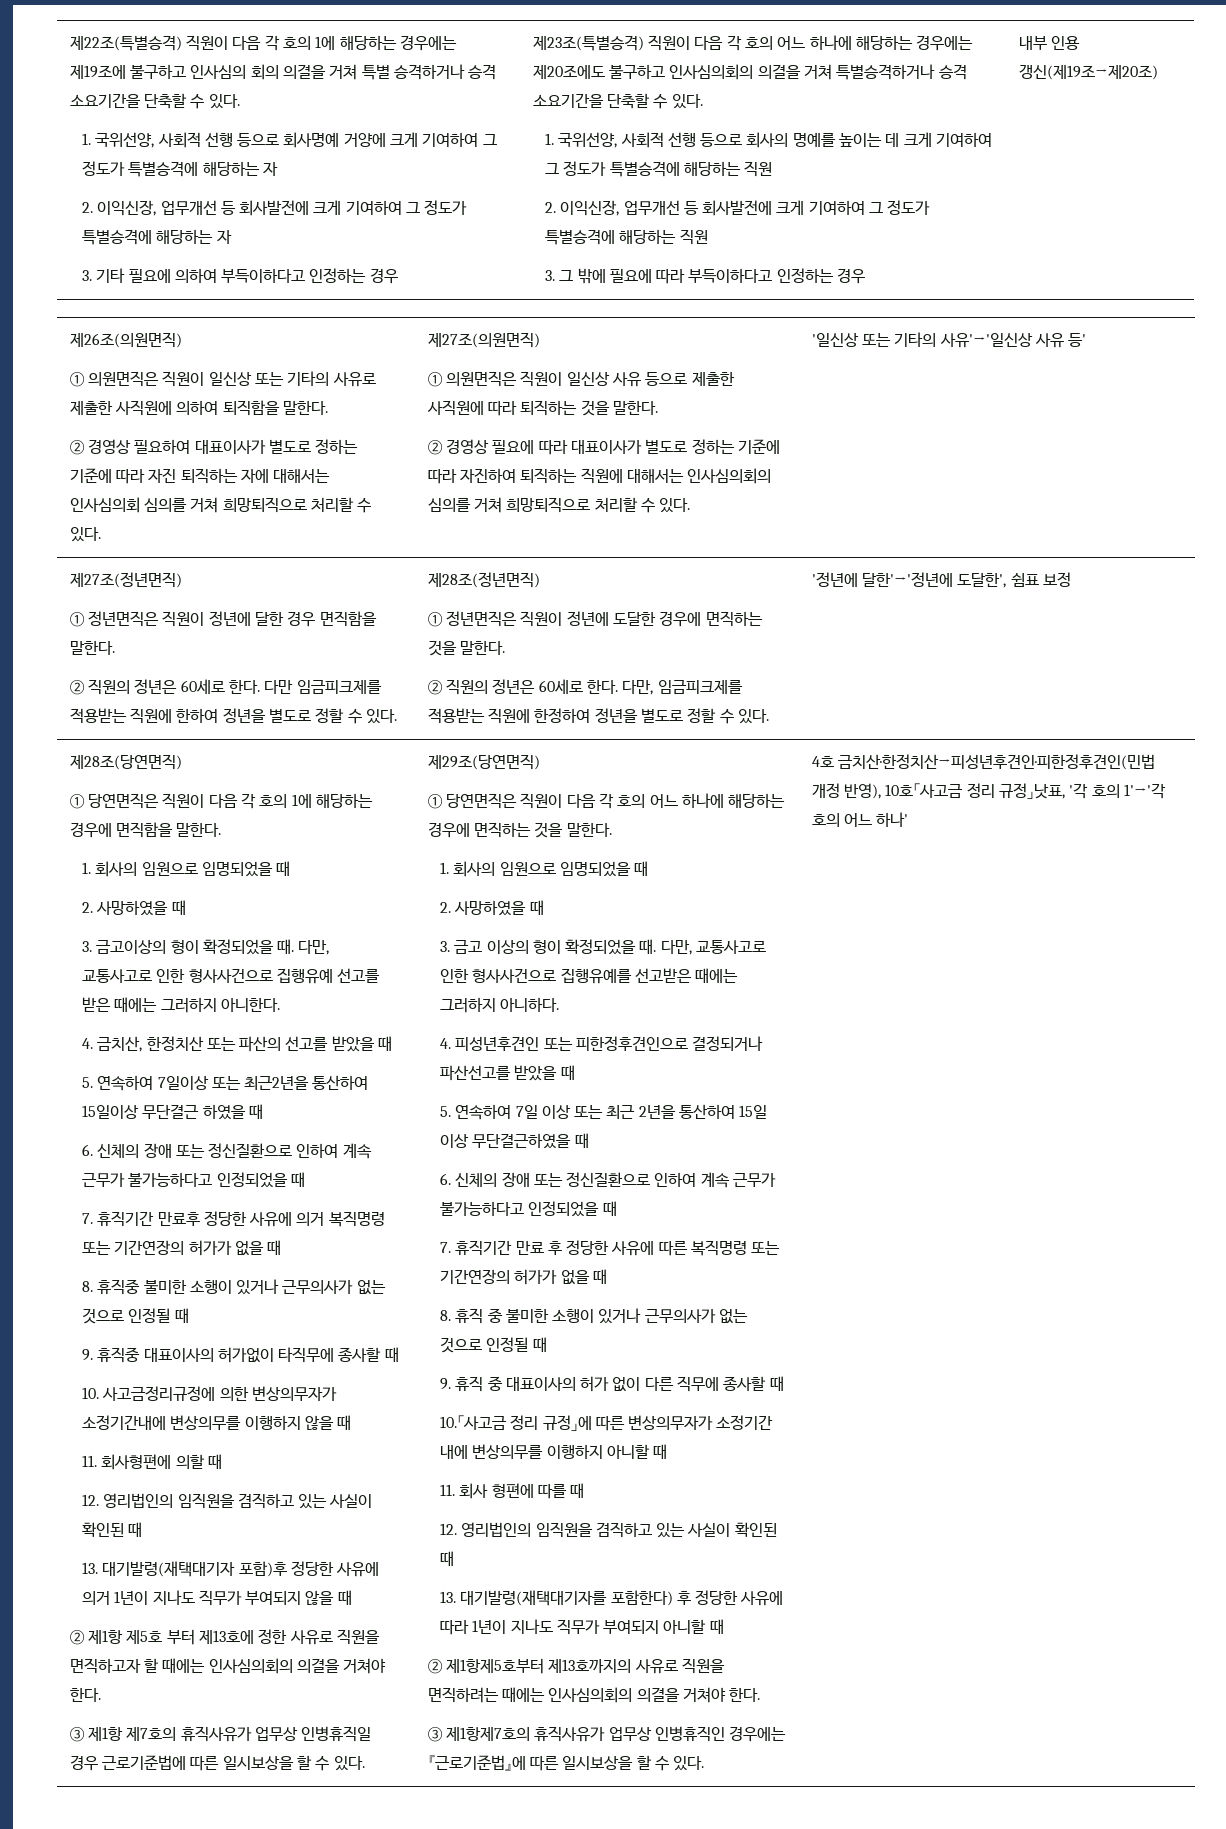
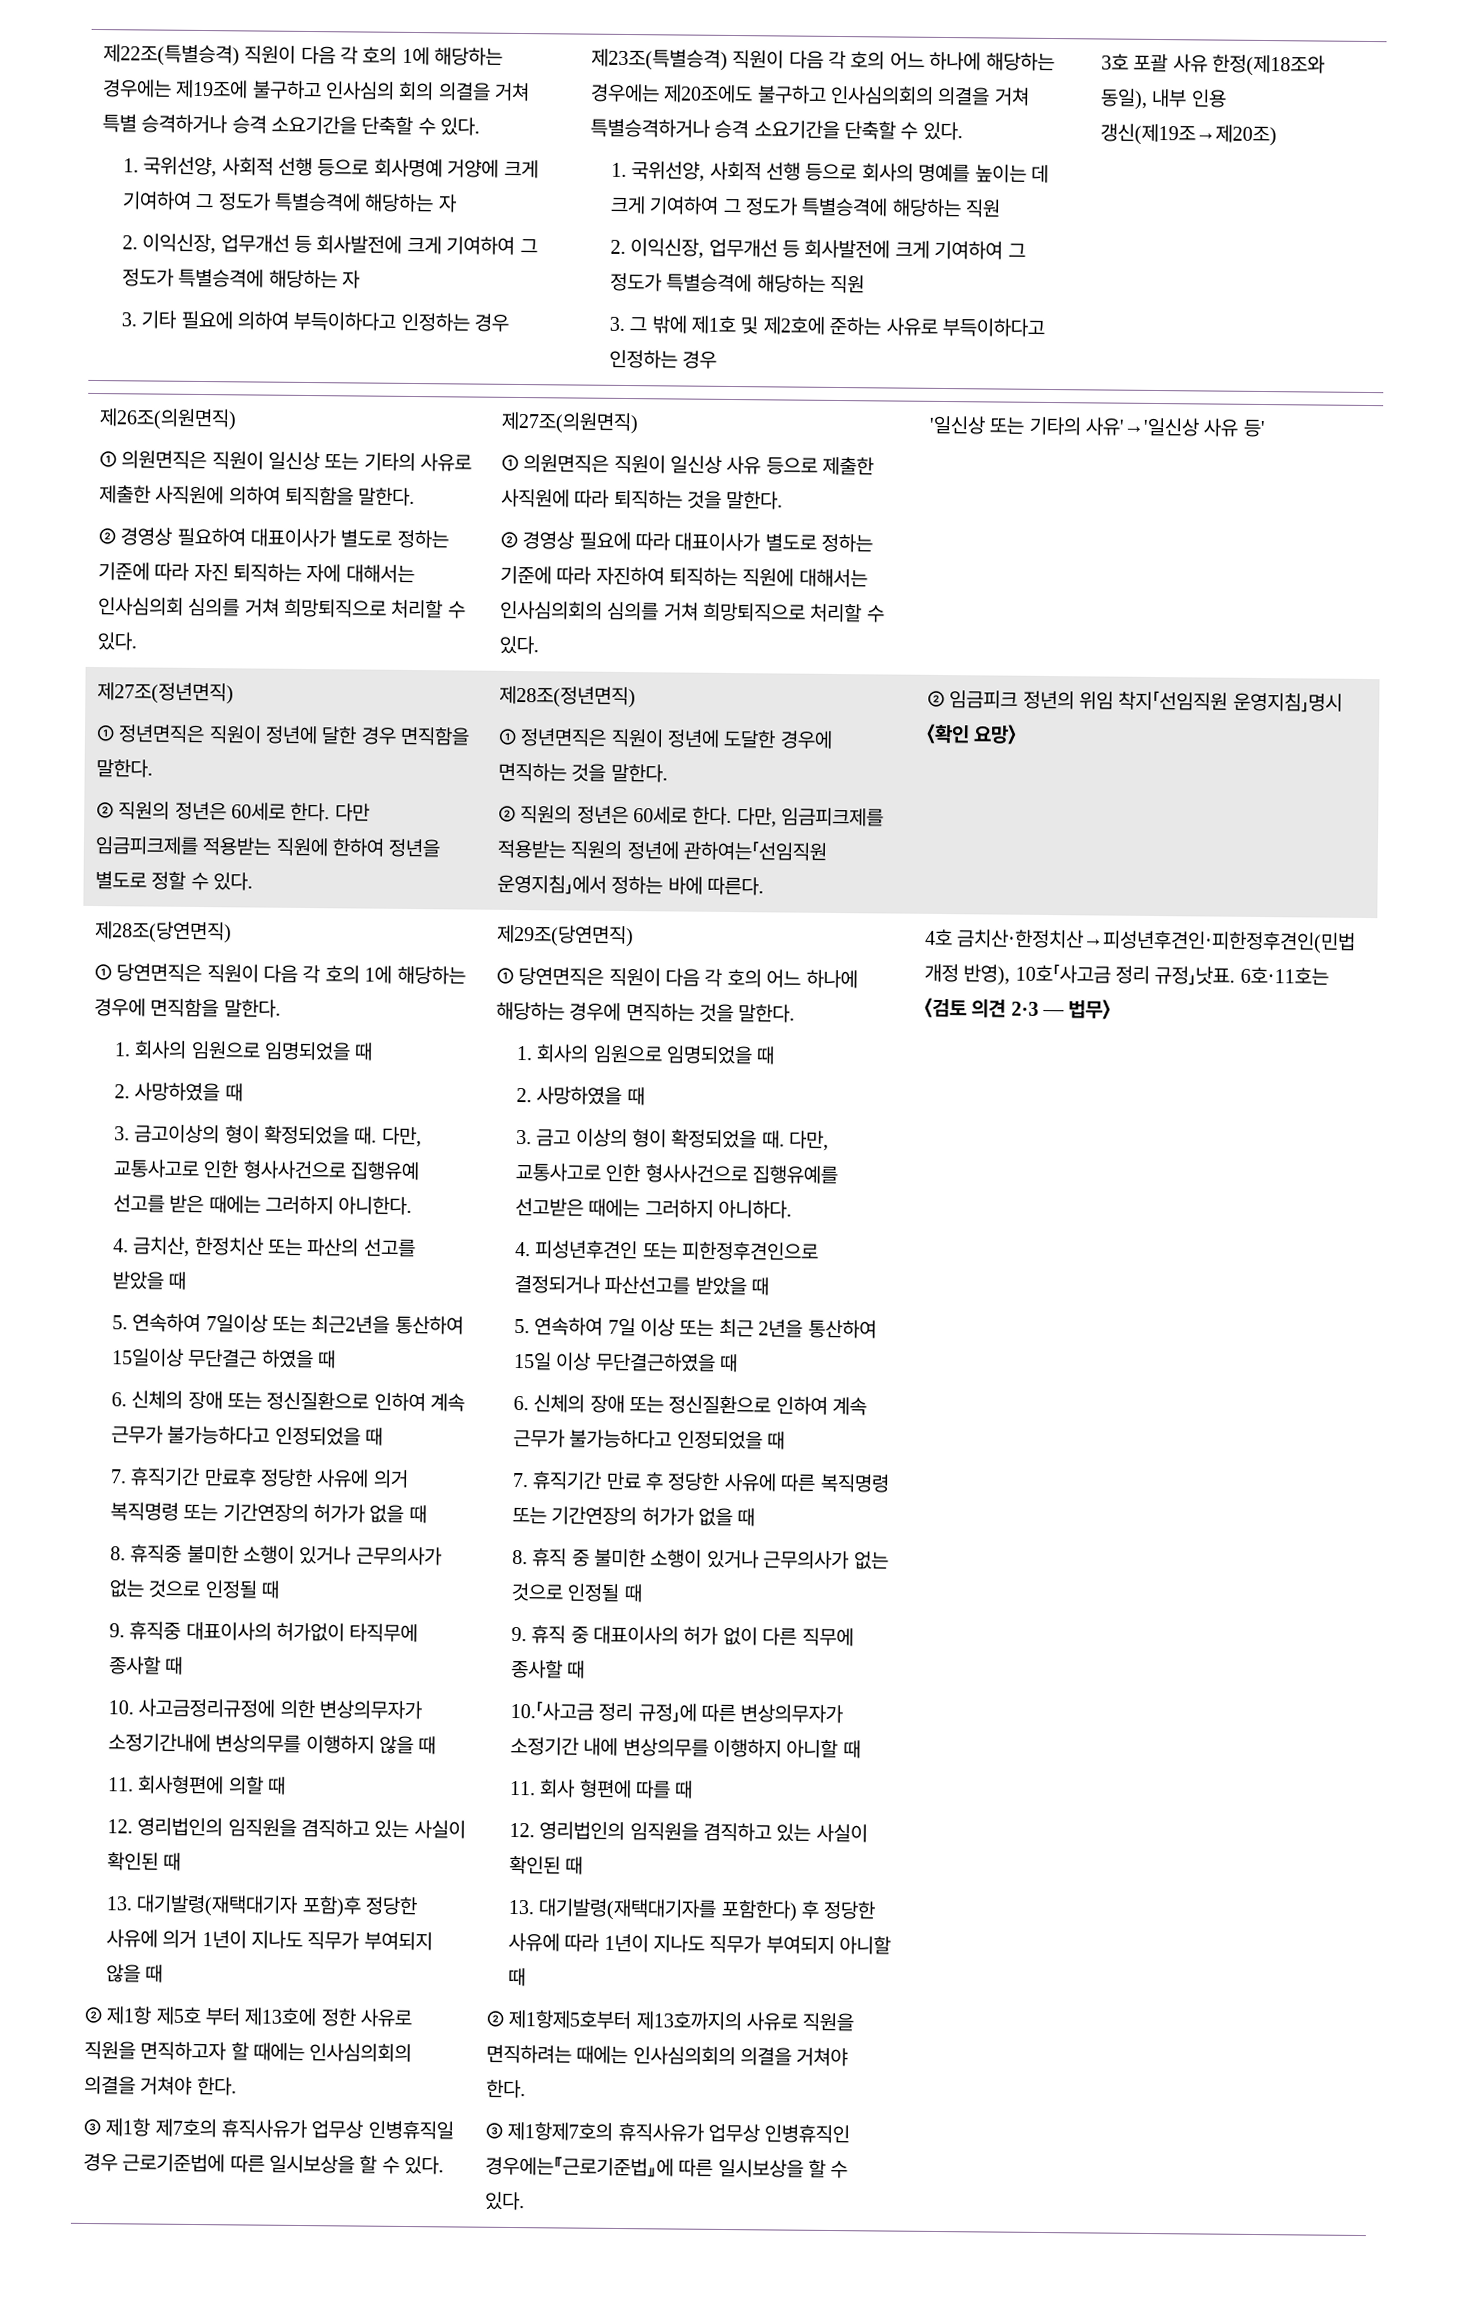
[609,268,866,284] 필요에 따라 부득이하다고 인정하는 경우 | -> [691,315,1046,337] [608,349,718,369] [1100,53,1325,77] [1099,88,1148,110] 제1호 및 제2호에 준하는 사유로 부득이하다고 인정하는 경우 | 3호 포괄 사유 한정(제18조와 동일),
[488,708,770,724] [811,572,1072,588] 직원에 한정하여 정년을 별도로 정할 수 있다. | '정년에 달한'→'정년에 도달한', 쉼표 보정 -> [570,840,827,861] [496,874,764,896] [926,690,1343,713] [925,723,1018,745] 직원의 정년에 관하여는「선임직원 운영지침」에서 정하는 바에 따른다. | ② 임금피크 정년의 위임 착지「선임직원 운영지침」명시〈확인 요망〉
[1034,783,1167,799] [811,812,909,827] 낫표, '각 호의 1'→'각 호의 어느 하나' -> [1195,966,1329,986] [923,997,1112,1020] 낫표. 6호·11호는〈검토 의견 2·3 — 법무〉

